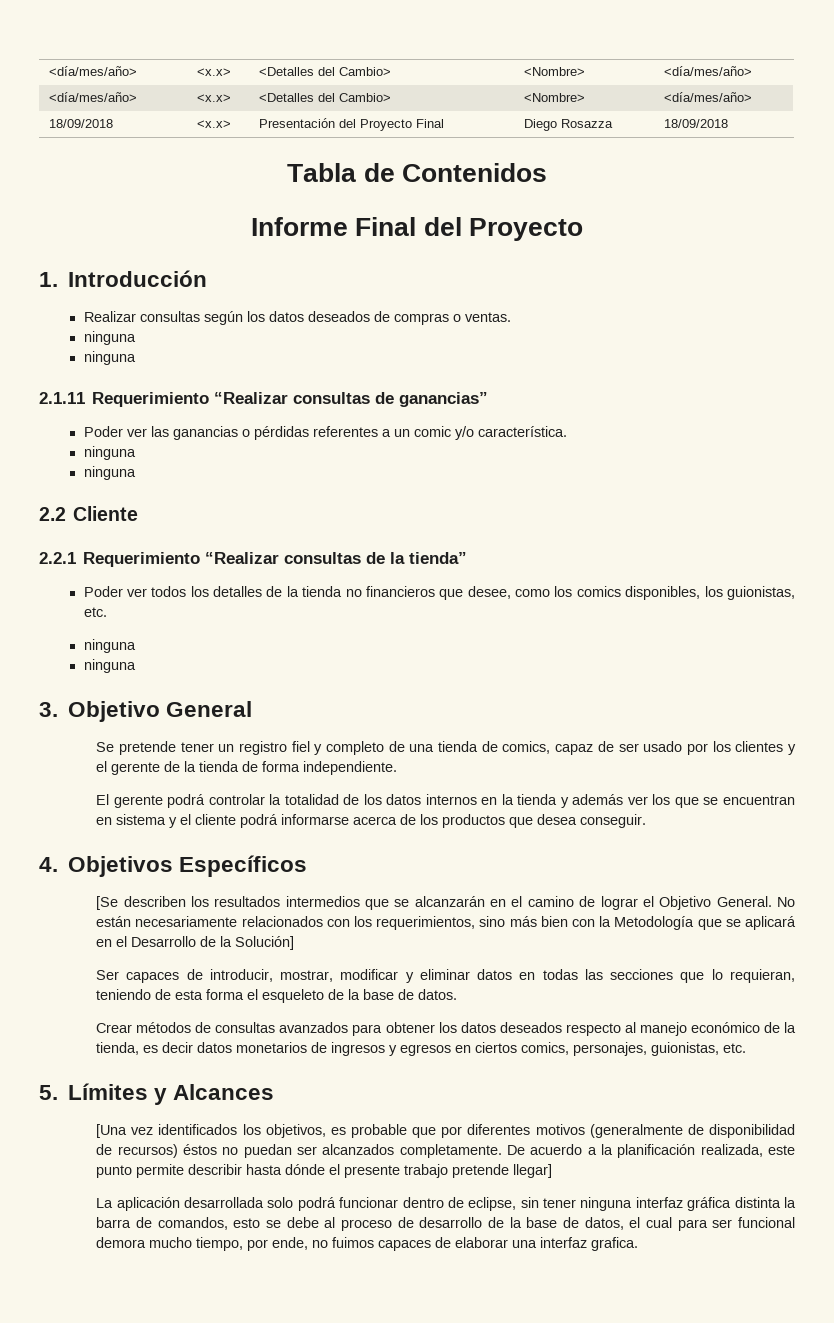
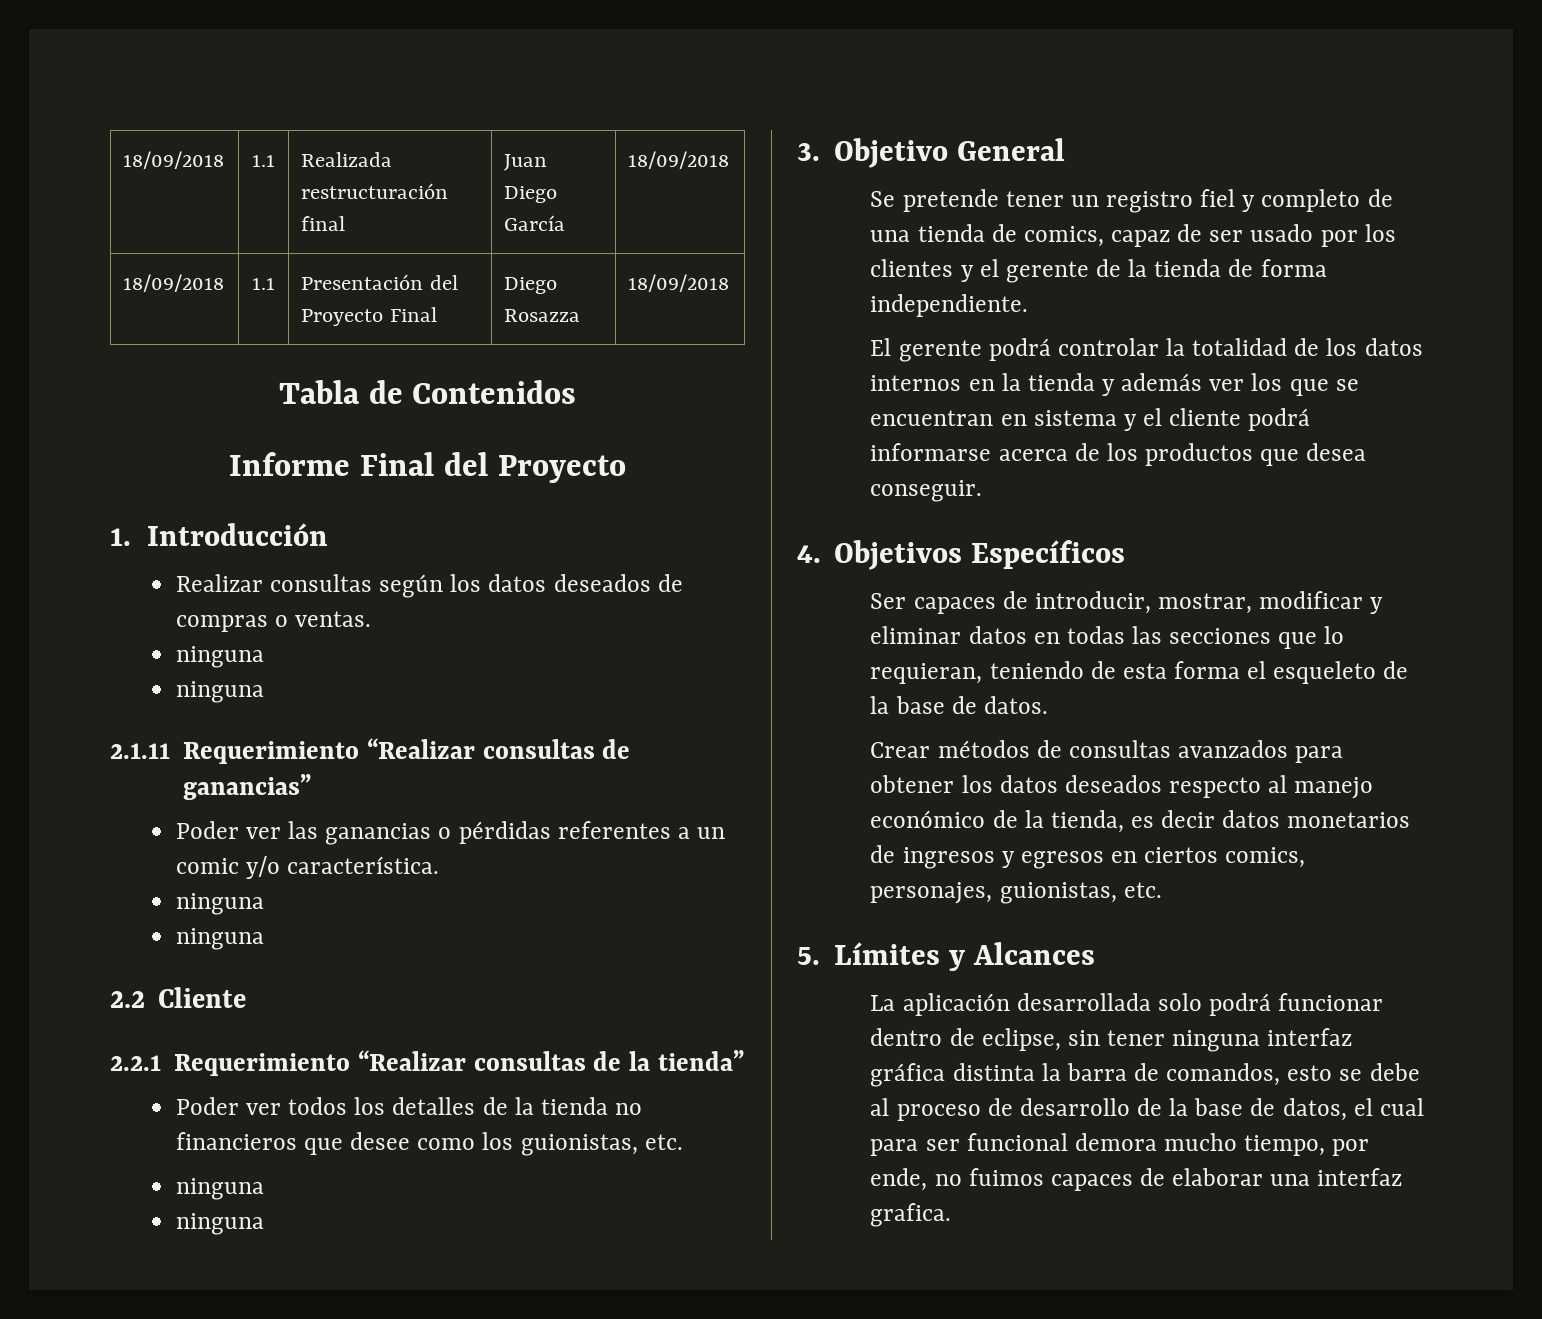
[49,66,138,76] [197,68,231,76] [259,67,392,76] [524,67,586,76] [664,66,753,76] [49,92,138,102] [197,94,231,102] [259,93,392,102] [524,93,586,102] [664,92,753,102] [49,119,114,128] [197,120,231,128] <día/mes/año> | <x.x> | <Detalles del Cambio> | <Nombre> | <día/mes/año> // <día/mes/año> | <x.x> | <Detalles del Cambio> | <Nombre> | <día/mes/año> // 18/09/2018 | <x.x> -> [123,151,225,169] [252,155,275,167] [301,152,393,167] [301,183,449,199] [301,216,346,231] [504,154,548,171] [504,186,558,203] [504,215,566,231] [628,151,730,169] [123,274,225,292] [252,278,275,290] 18/09/2018 | 1.1 | Realizada restructuración final | Juan Diego García | 18/09/2018 // 18/09/2018 | 1.1
[467,586,511,599] desee, -> [350,1132,411,1150] desee
[576,586,723,600] comics disponibles, los -> (514, 1141) none
[96,896,795,910] [96,916,797,930] [96,936,295,950] // [Se describen los resultados intermedios que se alcanzarán en el camino de lograr el Objetivo General. No están necesariamente relacionados con los requerimientos, sino más bien con la Metodología que se aplicará en el Desarrollo de la Solución] -> (1126, 554) none
[96,1124,795,1138] [96,1144,796,1158] [96,1164,553,1178] // [Una vez identificados los objetivos, es probable que por diferentes motivos (generalmente de disponibilidad de recursos) éstos no puedan ser alcanzados completamente. De acuerdo a la planificación realizada, este punto permite describir hasta dónde el presente trabajo pretende llegar] -> (1095, 953) none

